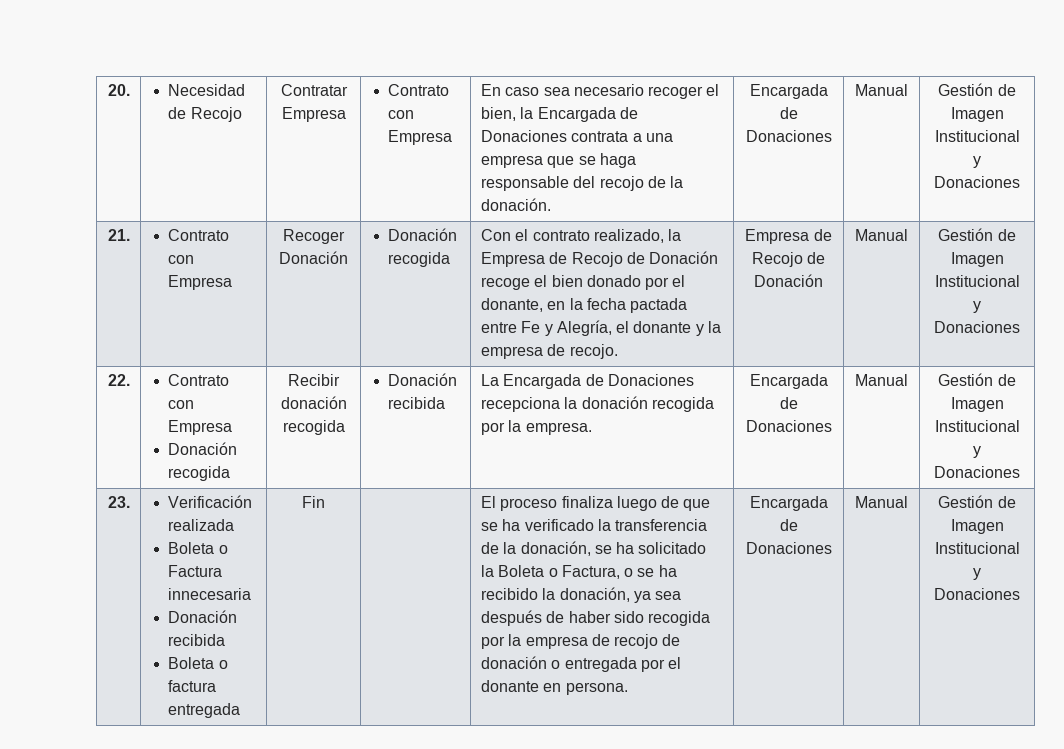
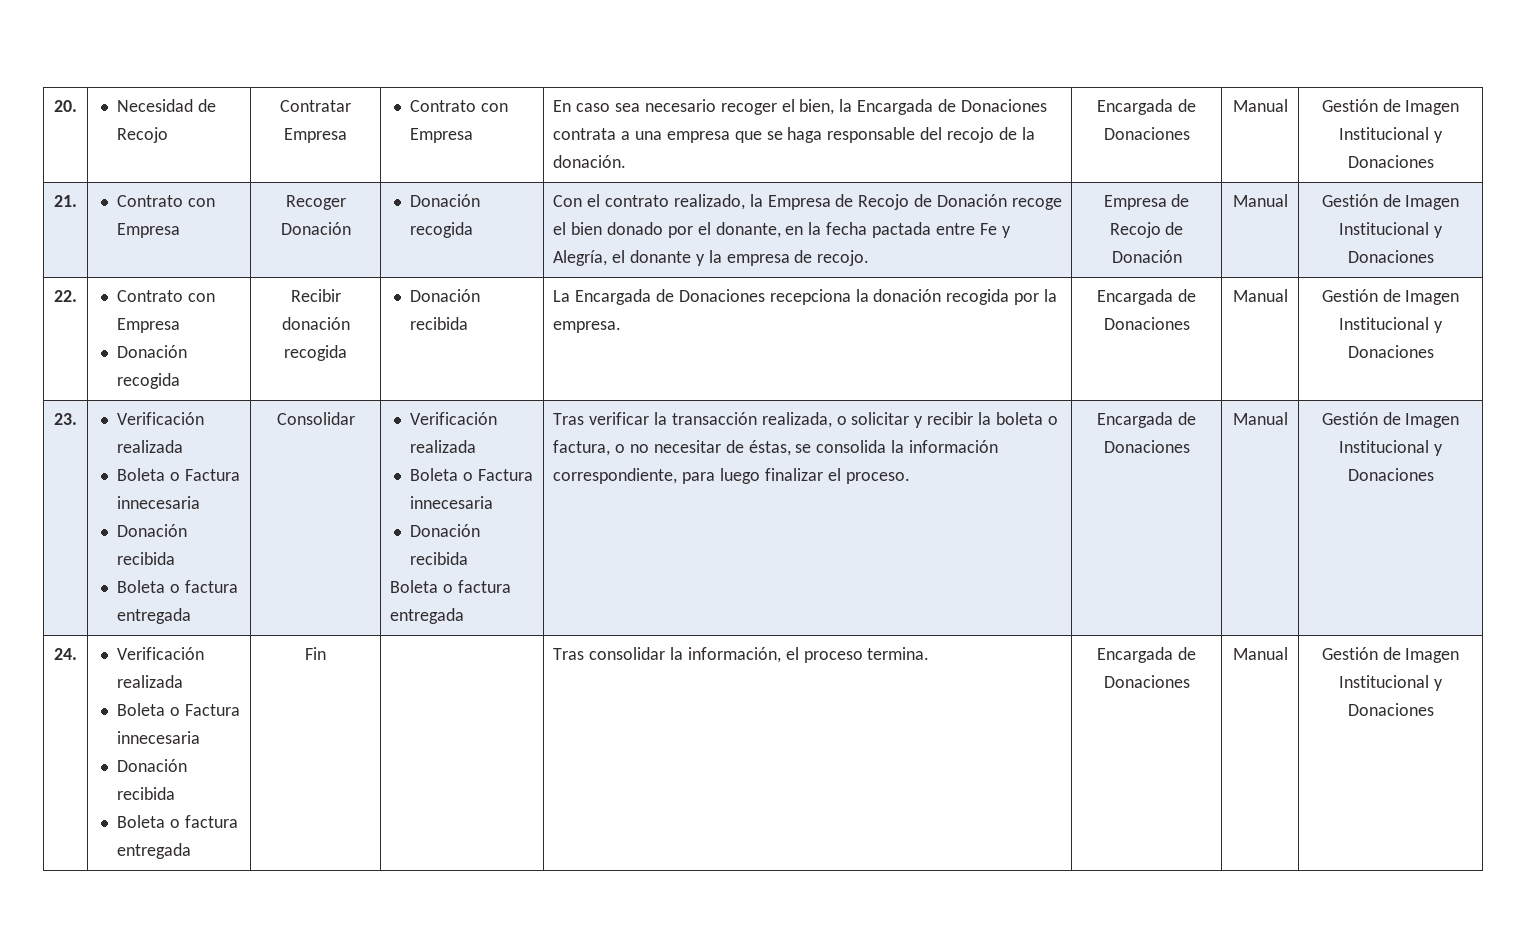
[302,496,325,508] [480,496,711,511] [480,519,708,531] [480,541,707,556] [480,565,677,579] [480,587,682,603] [480,610,711,626] [480,634,681,649] [480,656,682,672] [480,680,628,695] Fin | | El proceso finaliza luego de que se ha verificado la transferencia de la donación, se ha solicitado la Boleta o Factura, o se ha recibido la donación, ya sea después de haber sido recogida por la empresa de recojo de donación o entregada por el donante en persona. -> [276,412,355,425] [409,412,497,425] [409,440,476,453] [409,468,533,481] [409,496,493,509] [409,524,480,537] [409,552,468,565] [390,580,511,593] [390,608,465,624] [553,412,1058,428] [553,440,998,456] [553,468,910,484] Consolidar | Verificación realizada // Boleta o Factura innecesaria // Donación recibida // Boleta o factura entregada | Tras verificar la transacción realizada, o solicitar y recibir la boleta o factura, o no necesitar de éstas, se consolida la información correspondiente, para luego finalizar el proceso.
(1020, 594) none -> [54,648,77,660] [116,647,204,660] [116,675,183,688] [116,703,240,716] [116,731,200,744] [116,759,187,772] [116,787,175,800] [116,815,238,828] [116,843,191,859] [305,647,326,660] [553,647,930,663] [1097,647,1196,663] [1103,675,1190,688] [1232,647,1288,660] [1321,647,1460,663] [1339,675,1443,691] [1347,703,1434,716] // 24. | Verificación realizada // Boleta o Factura innecesaria // Donación recibida // Boleta o factura entregada | Fin | | Tras consolidar la información, el proceso termina. | Encargada de Donaciones | Manual | Gestión de Imagen Institucional y Donaciones

